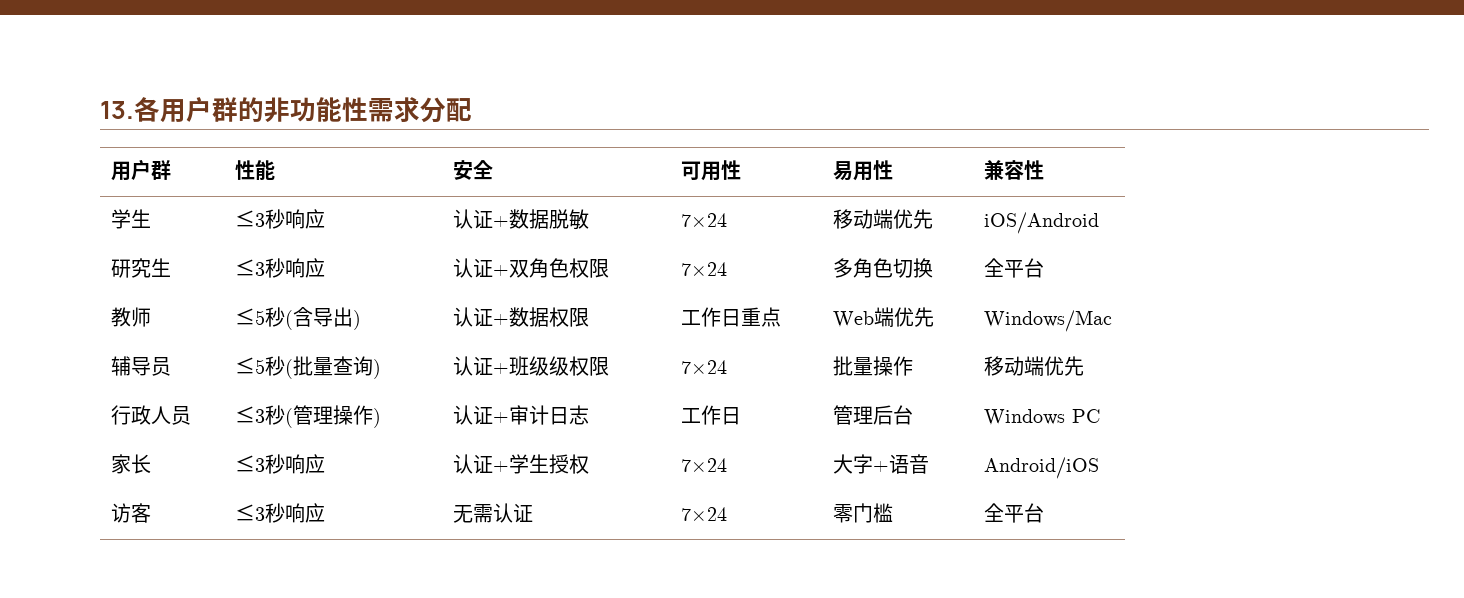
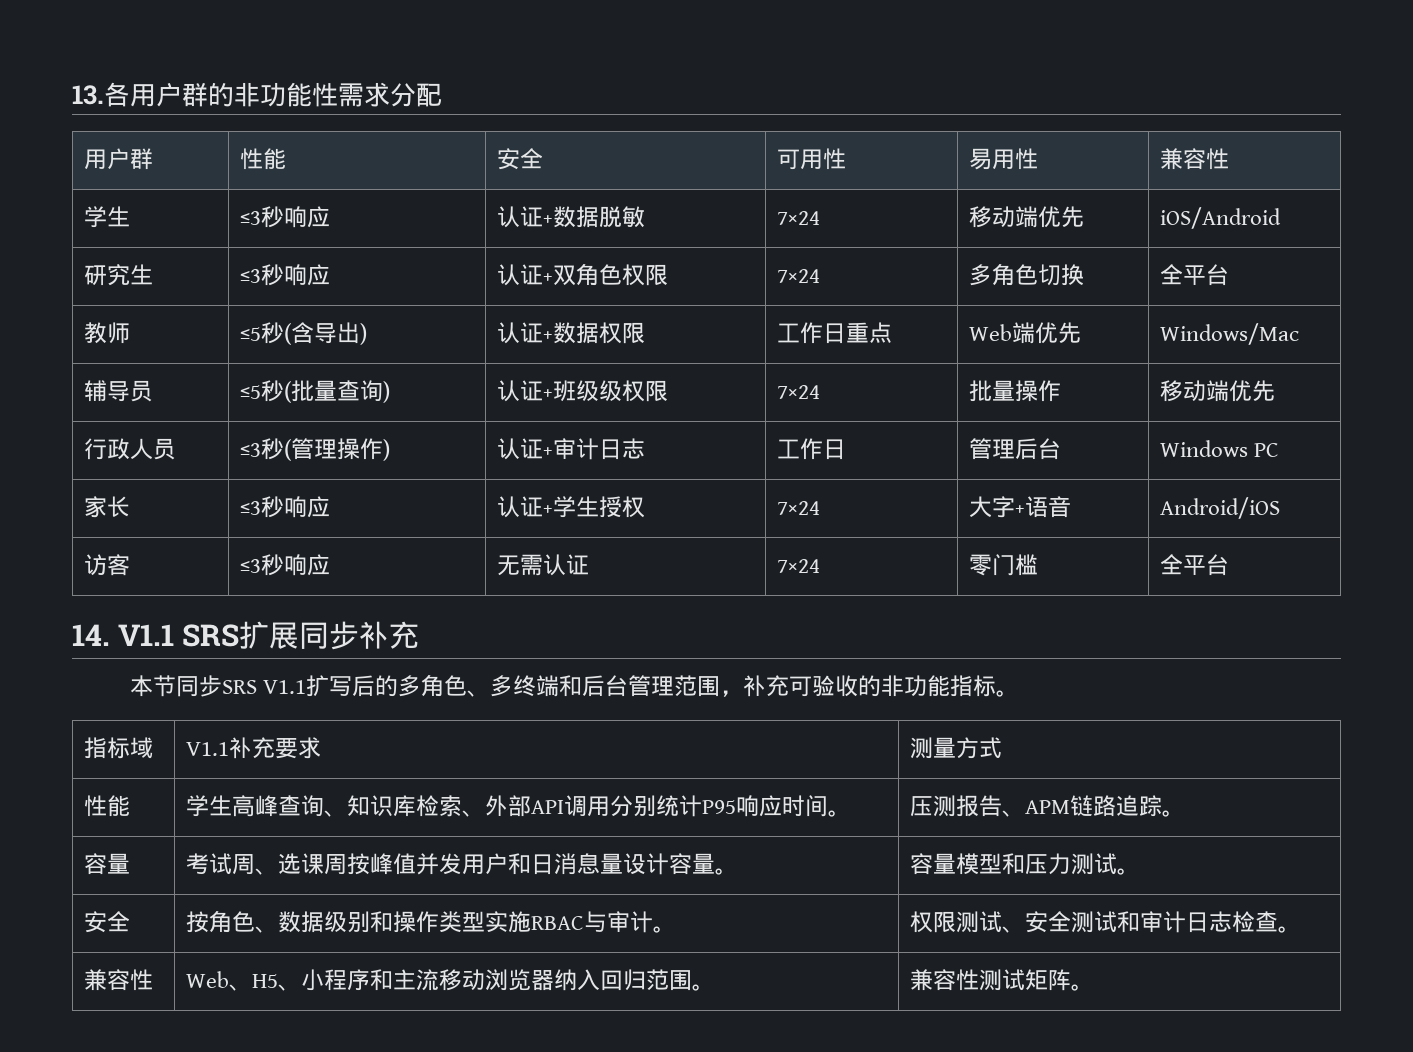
(1045, 513) none -> [72,621,420,650] [129,674,1019,697] [84,737,154,759] [186,737,322,759] [910,737,1003,759] [84,795,131,817] [186,795,852,817] [910,795,1186,817] [84,853,131,875] [186,853,739,875] [910,853,1141,875] [84,911,131,933] [186,910,677,933] [910,911,1302,933] [84,969,154,991] [186,969,716,991] [910,969,1095,991] // 14. V1.1 SRS扩展同步补充 // 本节同步SRS V1.1扩写后的多角色、多终端和后台管理范围，补充可验收的非功能指标。 // 指标域 | V1.1补充要求 | 测量方式 // 性能 | 学生高峰查询、知识库检索、外部API调用分别统计P95响应时间。 | 压测报告、APM链路追踪。 // 容量 | 考试周、选课周按峰值并发用户和日消息量设计容量。 | 容量模型和压力测试。 // 安全 | 按角色、数据级别和操作类型实施RBAC与审计。 | 权限测试、安全测试和审计日志检查。 // 兼容性 | Web、H5、小程序和主流移动浏览器纳入回归范围。 | 兼容性测试矩阵。

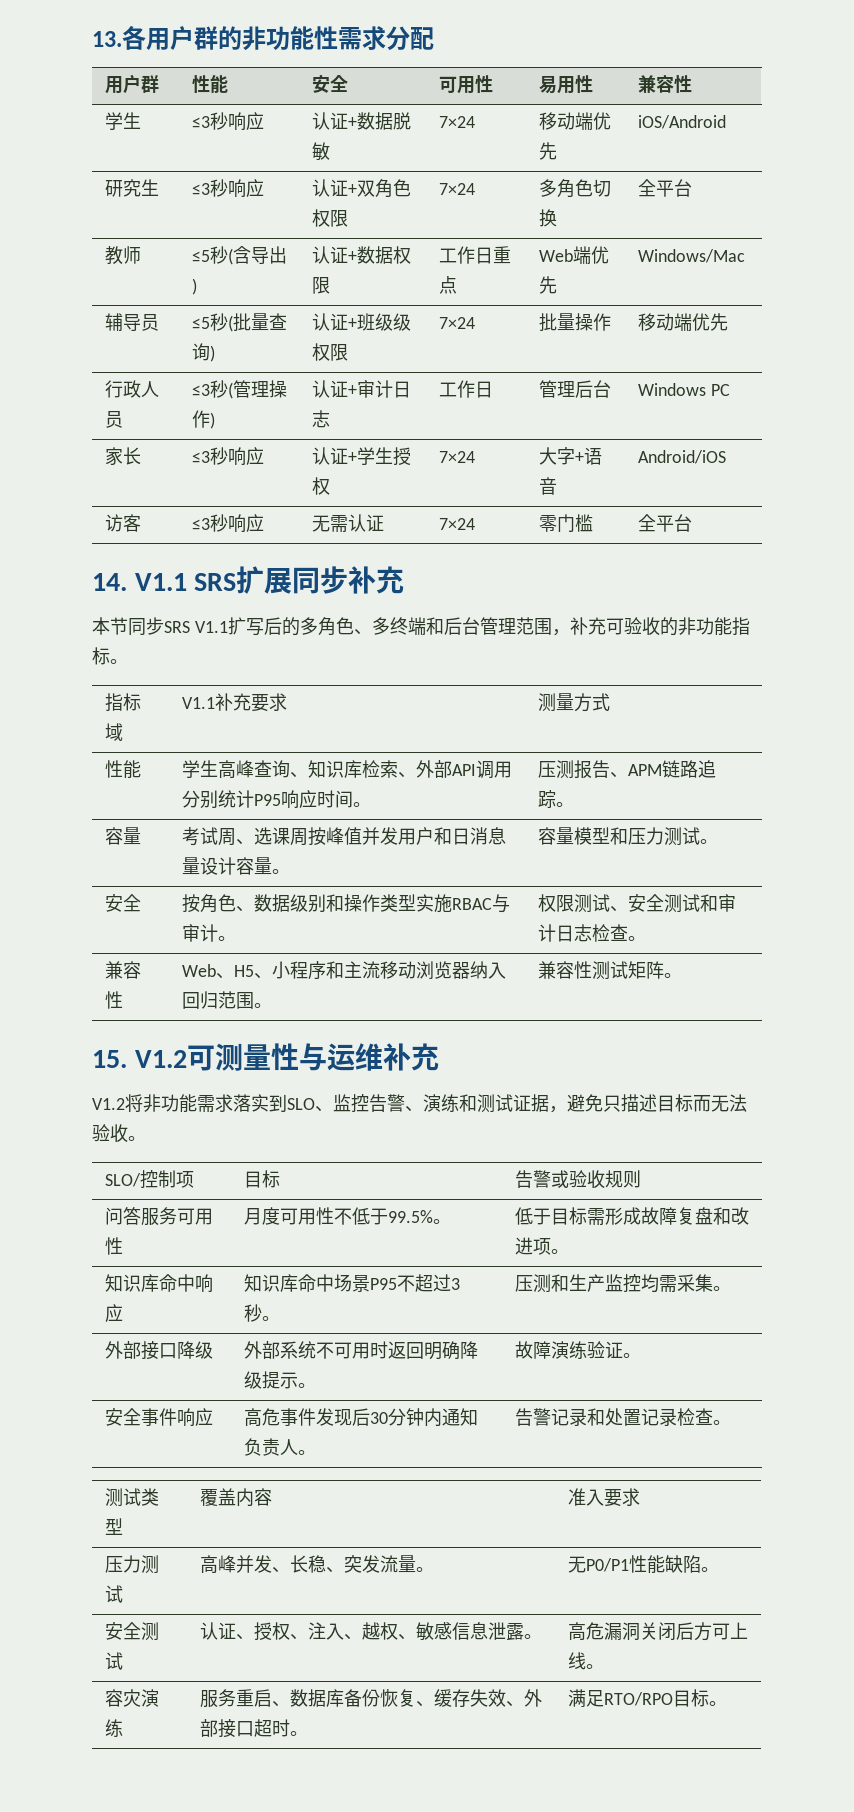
(1095, 987) none -> [92,1043,439,1071] [92,1094,747,1113] [92,1124,146,1143] [104,1170,194,1189] [243,1170,280,1188] [514,1170,641,1189] [104,1207,213,1226] [104,1237,123,1255] [243,1207,451,1225] [514,1207,749,1225] [514,1237,569,1255] [104,1274,213,1293] [104,1304,123,1322] [243,1274,460,1292] [243,1304,280,1322] [514,1274,731,1293] [104,1341,213,1360] [243,1341,478,1360] [243,1371,316,1389] [514,1341,641,1359] [104,1408,213,1427] [243,1408,478,1427] [243,1438,316,1456] [514,1408,731,1426] [104,1488,159,1507] [104,1518,123,1535] [199,1488,272,1507] [567,1488,640,1507] [104,1555,159,1574] [104,1585,123,1603] [199,1555,434,1574] [567,1555,719,1574] [104,1622,159,1641] [104,1652,123,1670] [199,1622,542,1641] [567,1622,748,1641] [567,1652,604,1670] [104,1689,159,1707] [104,1719,123,1737] [199,1689,542,1708] [199,1719,308,1738] [567,1689,727,1707] // 15. V1.2可测量性与运维补充 // V1.2将非功能需求落实到SLO、监控告警、演练和测试证据，避免只描述目标而无法验收。 // SLO/控制项 | 目标 | 告警或验收规则 // 问答服务可用性 | 月度可用性不低于99.5%。 | 低于目标需形成故障复盘和改进项。 // 知识库命中响应 | 知识库命中场景P95不超过3秒。 | 压测和生产监控均需采集。 // 外部接口降级 | 外部系统不可用时返回明确降级提示。 | 故障演练验证。 // 安全事件响应 | 高危事件发现后30分钟内通知负责人。 | 告警记录和处置记录检查。 // 测试类型 | 覆盖内容 | 准入要求 // 压力测试 | 高峰并发、长稳、突发流量。 | 无P0/P1性能缺陷。 // 安全测试 | 认证、授权、注入、越权、敏感信息泄露。 | 高危漏洞关闭后方可上线。 // 容灾演练 | 服务重启、数据库备份恢复、缓存失效、外部接口超时。 | 满足RTO/RPO目标。

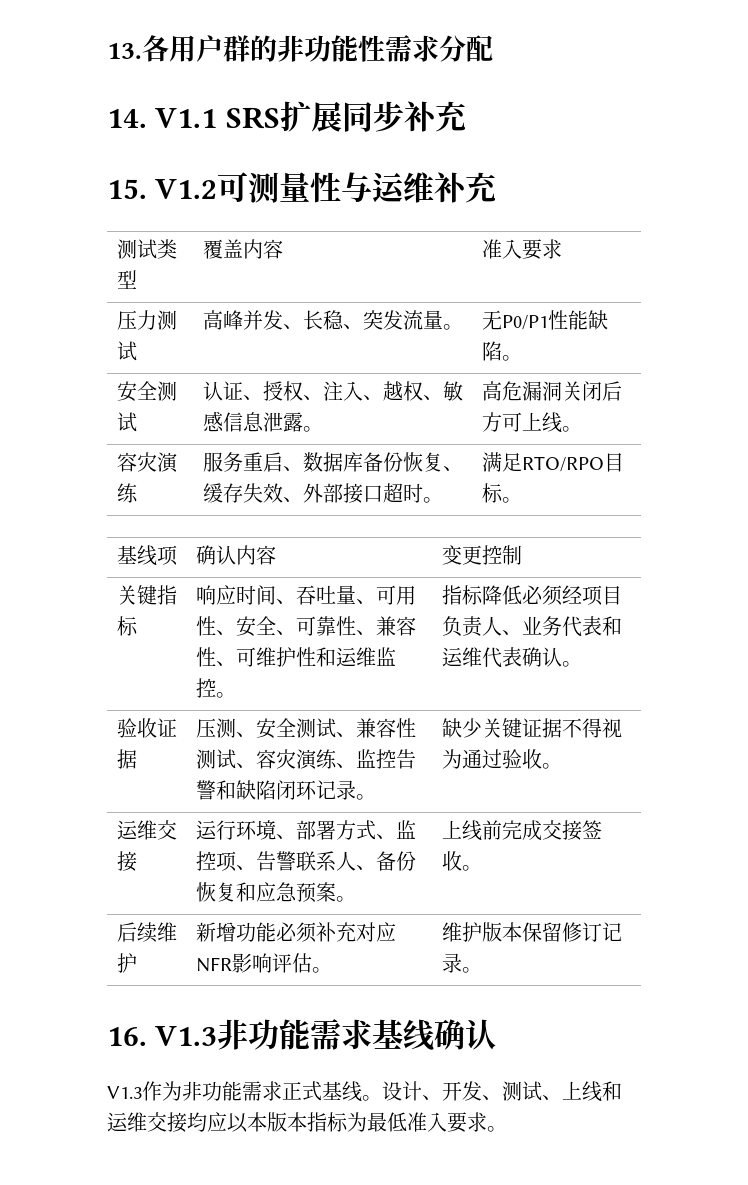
[104,74,159,94] [191,75,228,93] [311,75,348,93] [438,75,493,94] [538,75,593,94] [637,75,692,93] [104,112,141,130] [191,112,264,131] [311,112,411,130] [311,142,330,161] [438,116,475,128] [538,112,611,130] [538,142,557,160] [637,115,726,129] [104,179,159,197] [191,179,264,198] [311,179,411,198] [311,209,348,227] [438,183,475,195] [538,179,611,198] [538,209,557,227] [637,179,692,197] [104,246,141,265] [191,246,287,265] [191,278,197,295] [311,246,411,264] [311,276,330,294] [438,246,511,264] [438,276,457,294] [538,246,609,264] [538,276,557,294] [637,249,745,263] [104,313,159,331] [191,313,287,332] [191,343,215,362] [311,313,411,331] [311,343,348,361] [438,317,475,329] [538,313,611,332] [637,313,728,331] [104,380,159,398] [104,411,123,428] [191,380,287,399] [191,410,215,429] [311,380,411,398] [311,410,330,428] [438,380,493,398] [538,380,611,398] [637,383,730,396] [104,447,141,466] [191,447,264,466] [311,447,411,466] [311,477,330,495] [438,451,475,463] [538,447,602,465] [538,477,557,495] [637,450,726,464] [104,514,141,532] [191,514,264,533] [311,514,384,532] [438,518,475,530] [538,514,593,532] [637,514,692,532] // 用户群 | 性能 | 安全 | 可用性 | 易用性 | 兼容性 // 学生 | ≤3秒响应 | 认证+数据脱敏 | 7×24 | 移动端优先 | iOS/Android // 研究生 | ≤3秒响应 | 认证+双角色权限 | 7×24 | 多角色切换 | 全平台 // 教师 | ≤5秒(含导出) | 认证+数据权限 | 工作日重点 | Web端优先 | Windows/Mac // 辅导员 | ≤5秒(批量查询) | 认证+班级级权限 | 7×24 | 批量操作 | 移动端优先 // 行政人员 | ≤3秒(管理操作) | 认证+审计日志 | 工作日 | 管理后台 | Windows PC // 家长 | ≤3秒响应 | 认证+学生授权 | 7×24 | 大字+语音 | Android/iOS // 访客 | ≤3秒响应 | 无需认证 | 7×24 | 零门槛 | 全平台 -> (493, 48) none
[92,617,750,636] [92,647,128,665] [104,693,141,712] [104,723,123,741] [181,693,287,712] [537,693,610,712] [104,760,141,779] [181,760,512,779] [181,790,371,809] [537,760,716,779] [537,790,574,808] [104,827,141,845] [181,827,506,846] [181,857,290,875] [537,827,718,846] [104,894,141,912] [181,894,510,913] [181,924,236,942] [537,894,736,913] [537,924,646,942] [104,961,141,979] [104,991,123,1009] [181,961,506,980] [181,991,272,1009] [537,961,682,980] // 本节同步SRS V1.1扩写后的多角色、多终端和后台管理范围，补充可验收的非功能指标。 // 指标域 | V1.1补充要求 | 测量方式 // 性能 | 学生高峰查询、知识库检索、外部API调用分别统计P95响应时间。 | 压测报告、APM链路追踪。 // 容量 | 考试周、选课周按峰值并发用户和日消息量设计容量。 | 容量模型和压力测试。 // 安全 | 按角色、数据级别和操作类型实施RBAC与审计。 | 权限测试、安全测试和审计日志检查。 // 兼容性 | Web、H5、小程序和主流移动浏览器纳入回归范围。 | 兼容性测试矩阵。 -> (466, 116) none
[92,1094,747,1113] [92,1124,146,1143] [104,1170,194,1189] [243,1170,280,1188] [514,1170,641,1189] [104,1207,213,1226] [104,1237,123,1255] [243,1207,451,1225] [514,1207,749,1225] [514,1237,569,1255] [104,1274,213,1293] [104,1304,123,1322] [243,1274,460,1292] [243,1304,280,1322] [514,1274,731,1293] [104,1341,213,1360] [243,1341,478,1360] [243,1371,316,1389] [514,1341,641,1359] [104,1408,213,1427] [243,1408,478,1427] [243,1438,316,1456] [514,1408,731,1426] // V1.2将非功能需求落实到SLO、监控告警、演练和测试证据，避免只描述目标而无法验收。 // SLO/控制项 | 目标 | 告警或验收规则 // 问答服务可用性 | 月度可用性不低于99.5%。 | 低于目标需形成故障复盘和改进项。 // 知识库命中响应 | 知识库命中场景P95不超过3秒。 | 压测和生产监控均需采集。 // 外部接口降级 | 外部系统不可用时返回明确降级提示。 | 故障演练验证。 // 安全事件响应 | 高危事件发现后30分钟内通知负责人。 | 告警记录和处置记录检查。 -> (497, 187) none
(727, 1703) none -> [116,545,178,566] [195,545,276,565] [441,545,522,565] [116,585,177,605] [116,616,138,636] [195,585,416,605] [195,616,416,637] [195,647,396,667] [195,678,236,698] [441,585,622,606] [441,616,622,637] [441,647,582,668] [116,718,177,738] [116,749,137,769] [195,718,416,739] [195,749,416,770] [195,780,376,800] [441,718,622,738] [441,749,562,769] [116,820,177,840] [116,851,137,872] [195,820,416,840] [195,851,416,872] [195,882,356,903] [441,820,602,841] [441,851,482,871] [116,922,177,943] [116,953,137,973] [195,922,396,943] [195,953,332,973] [441,922,622,942] [441,953,482,973] [107,1019,497,1051] [107,1081,622,1102] [107,1112,507,1133] // 基线项 | 确认内容 | 变更控制 // 关键指标 | 响应时间、吞吐量、可用性、安全、可靠性、兼容性、可维护性和运维监控。 | 指标降低必须经项目负责人、业务代表和运维代表确认。 // 验收证据 | 压测、安全测试、兼容性测试、容灾演练、监控告警和缺陷闭环记录。 | 缺少关键证据不得视为通过验收。 // 运维交接 | 运行环境、部署方式、监控项、告警联系人、备份恢复和应急预案。 | 上线前完成交接签收。 // 后续维护 | 新增功能必须补充对应NFR影响评估。 | 维护版本保留修订记录。 // 16. V1.3非功能需求基线确认 // V1.3作为非功能需求正式基线。设计、开发、测试、上线和运维交接均应以本版本指标为最低准入要求。

